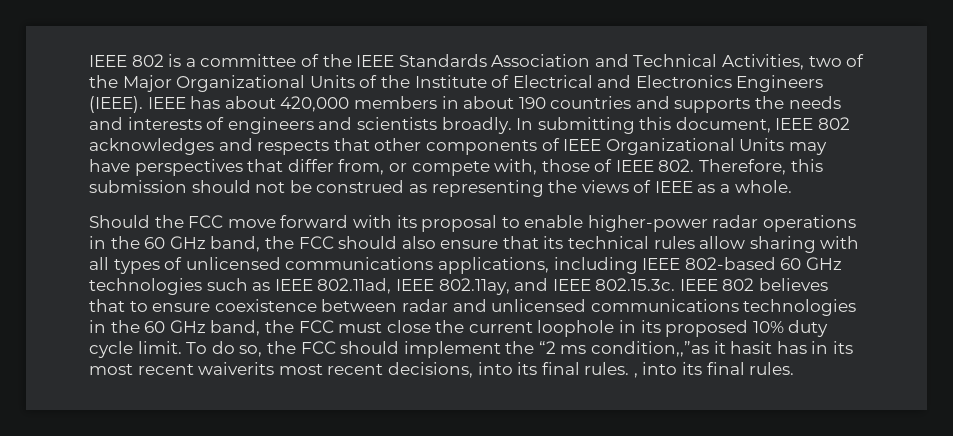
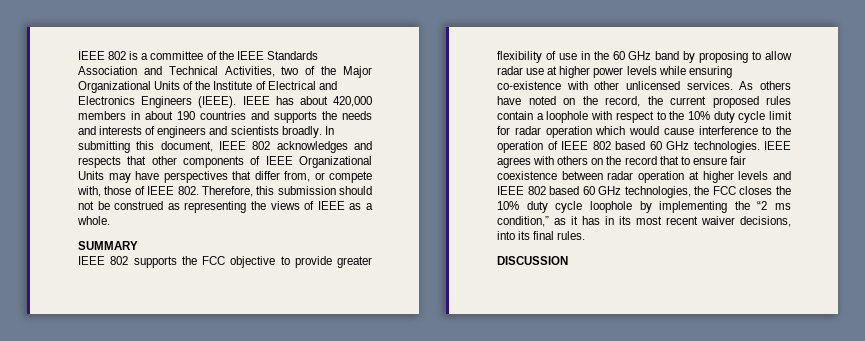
[89,215,857,232] [89,236,860,253] [89,257,842,274] [89,278,829,295] Should the FCC move forward with its proposal to enable higher-power radar operations in the 60 GHz band, the FCC should also ensure that its technical rules allow sharing with all types of unlicensed communications applications, including IEEE 802-based 60 GHz technologies such as IEEE 802.11ad, IEEE 802.11ay, and IEEE 802.15.3c. IEEE 802 believes -> [78,241,138,250] [78,256,372,268] [497,51,792,63] [497,66,732,78] [497,81,791,90] [497,96,791,108] [497,111,792,123] [497,126,791,138] [497,141,791,153] [497,156,657,168] SUMMARY // IEEE 802 supports the FCC objective to provide greater flexibility of use in the 60 GHz band by proposing to allow radar use at higher power levels while ensuring co-existence with other unlicensed services. As others have noted on the record, the current proposed rules contain a loophole with respect to the 10% duty cycle limit for radar operation which would cause interference to the operation of IEEE 802 based 60 GHz technologies. IEEE agrees with others on the record
(211, 307) none -> [729,156,746,165] fair
[452,299,857,316] [89,320,829,337] [89,341,773,358] and unlicensed communications technologies in the 60 GHz band, the FCC must close the current loophole in its proposed 10% duty cycle limit. To do so, the FCC should implement the “2 ms condition,,”as it hasit -> [638,171,791,183] [497,186,791,198] [497,201,791,213] [497,216,578,227] operation at higher levels and IEEE 802 based 60 GHz technologies, the FCC closes the 10% duty cycle loophole by implementing the “2 ms condition,” as it
[198,362,384,375] waiverits most recent -> [701,216,735,225] waiver
[633,362,795,378] , into its final rules. -> [497,256,568,265] // DISCUSSION

